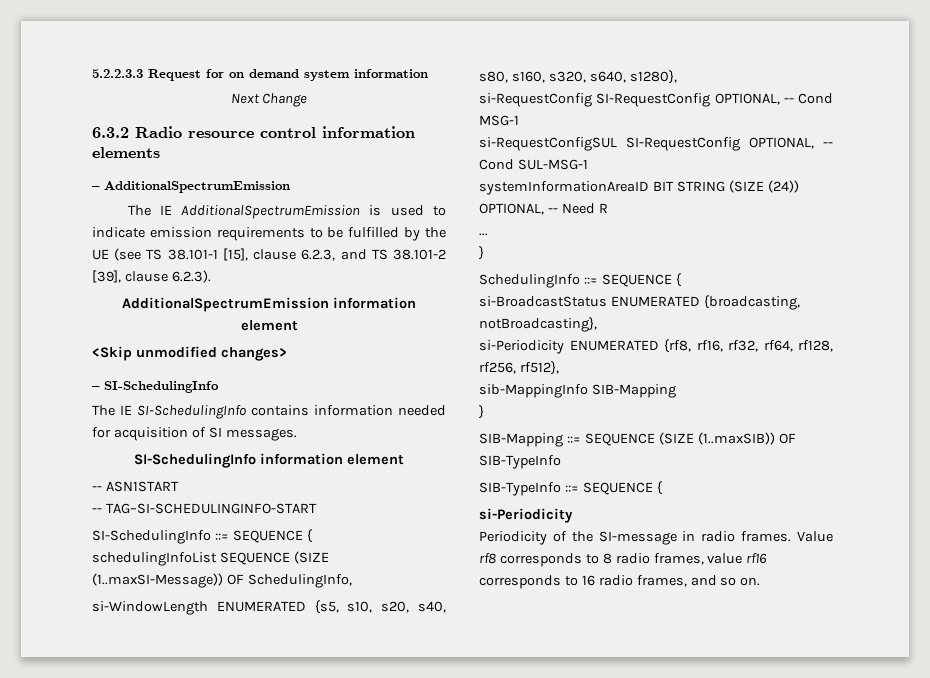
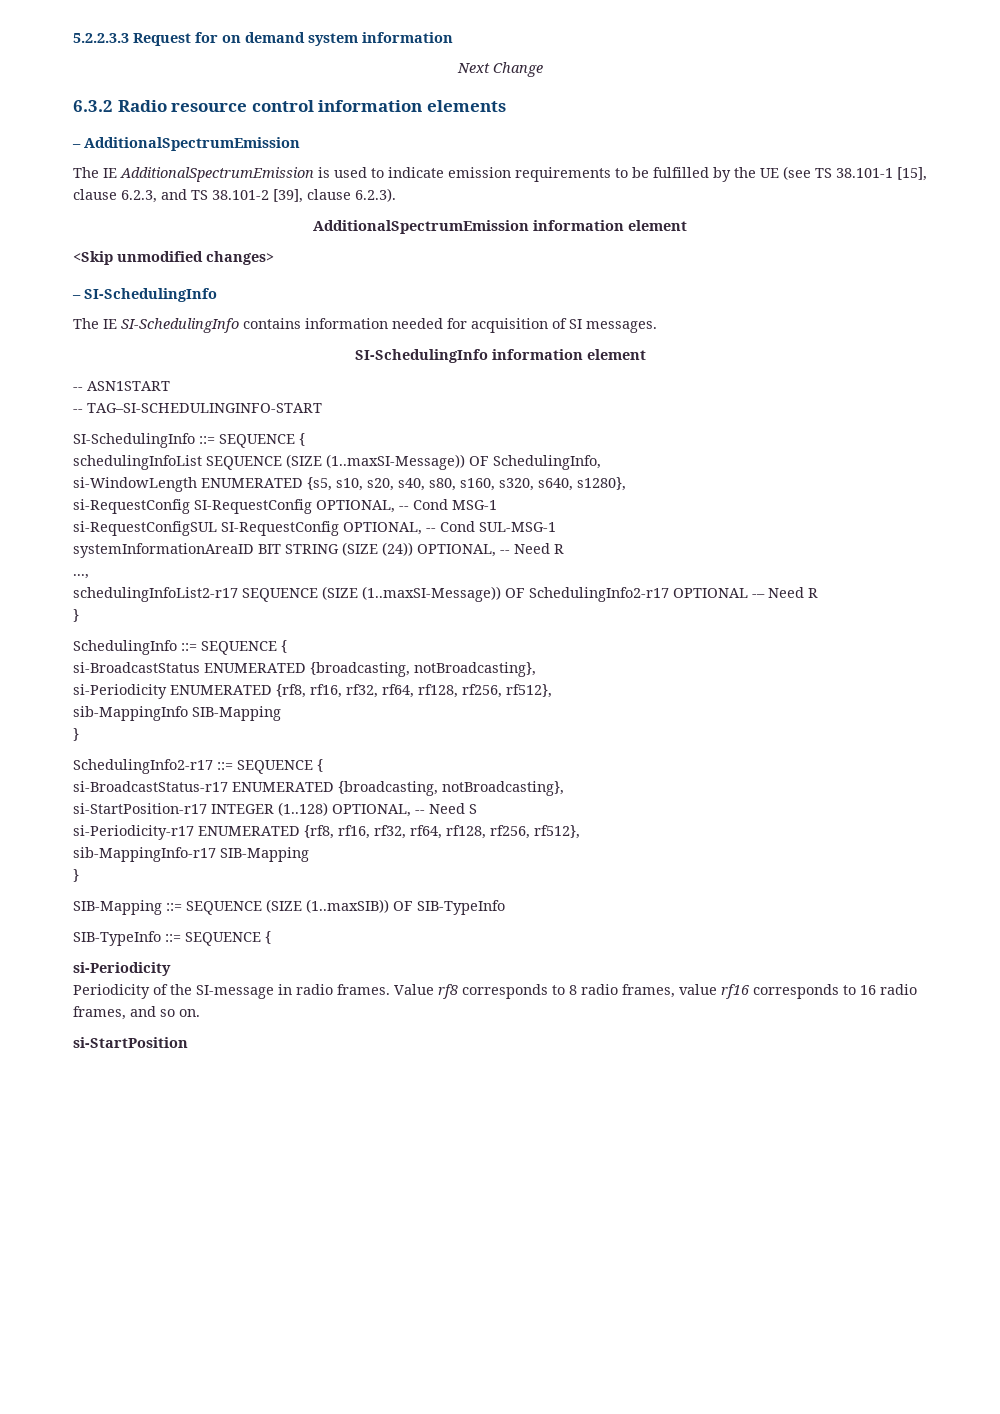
[479,233,488,236] ... -> [73,574,89,579] [73,586,818,602] ..., // schedulingInfoList2-r17 SEQUENCE (SIZE (1..maxSI-Message)) OF SchedulingInfo2-r17 OPTIONAL -– Need R
(484, 412) none -> [73,759,323,774] [73,781,564,796] [73,802,477,817] [73,825,580,840] [73,847,309,862] [73,869,79,882] // SchedulingInfo2-r17 ::= SEQUENCE { // si-BroadcastStatus-r17 ENUMERATED {broadcasting, notBroadcasting}, // si-StartPosition-r17 INTEGER (1..128) OPTIONAL, -- Need S // si-Periodicity-r17 ENUMERATED {rf8, rf16, rf32, rf64, rf128, rf256, rf512}, // sib-MappingInfo-r17 SIB-Mapping // }
(761, 581) none -> [73,1037,188,1048] // si-StartPosition

